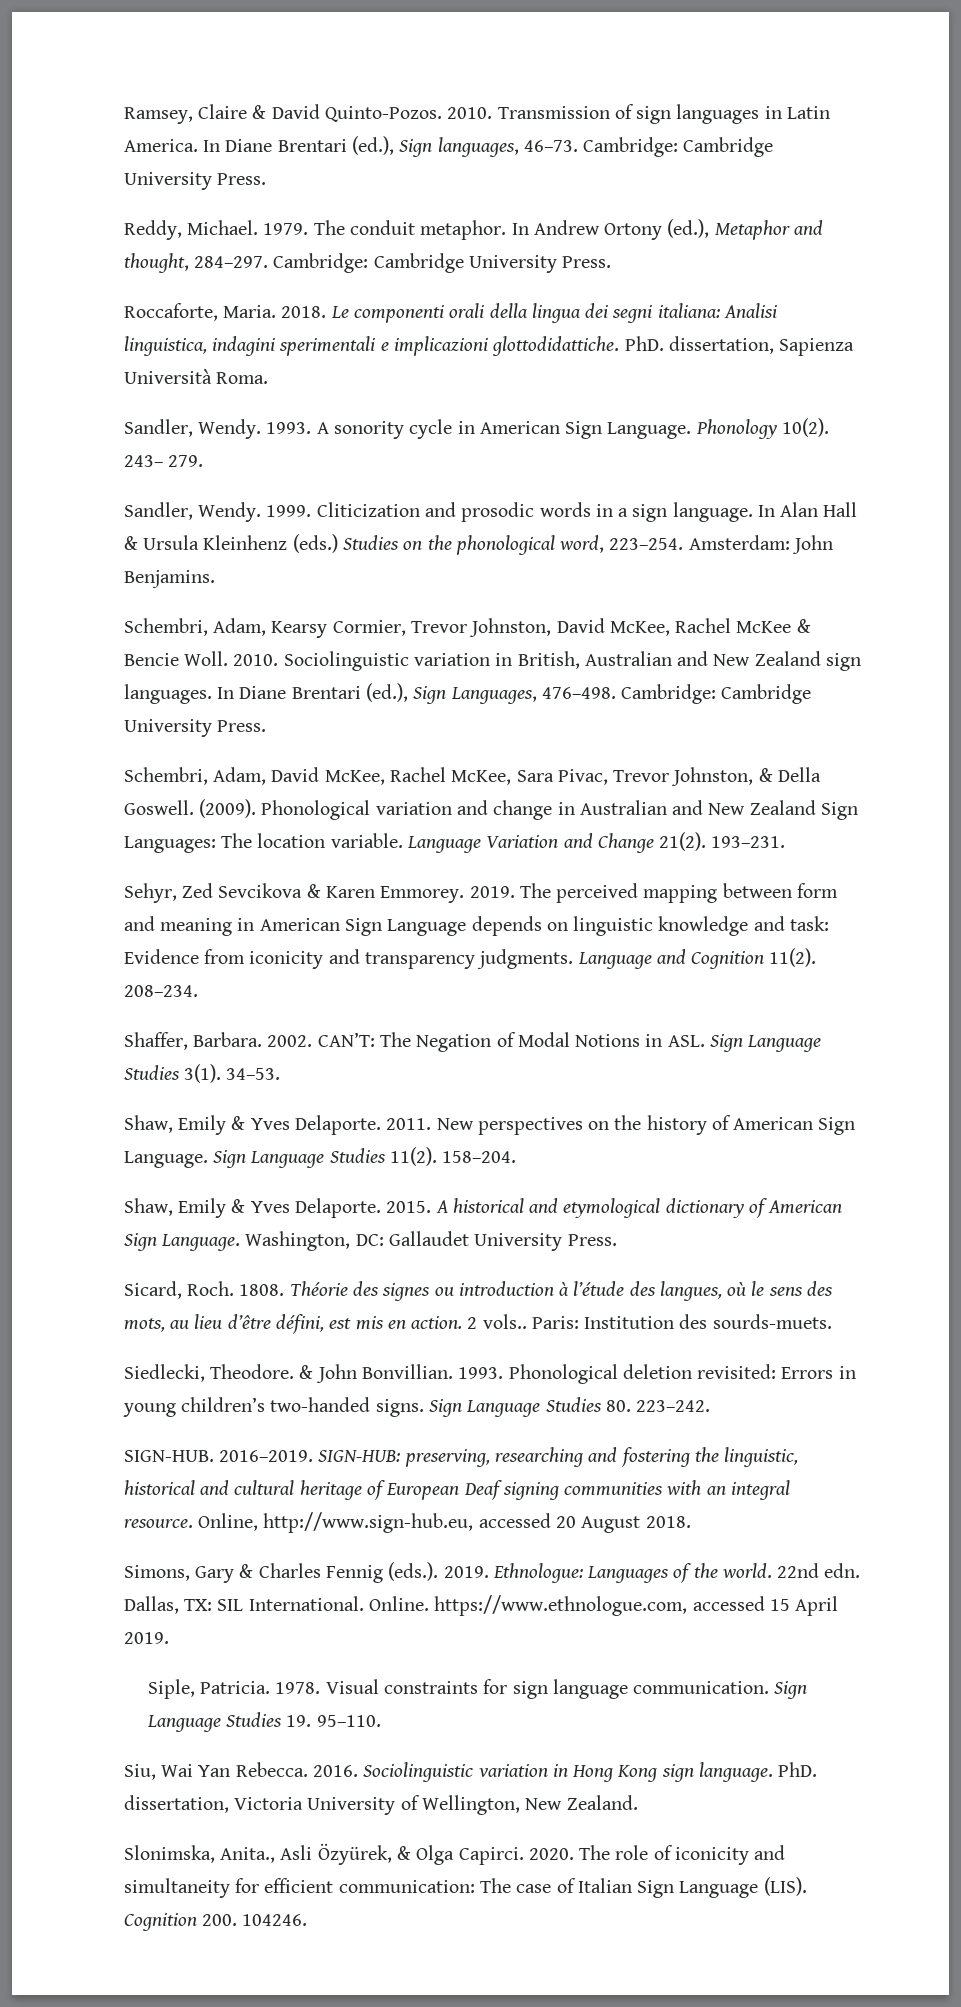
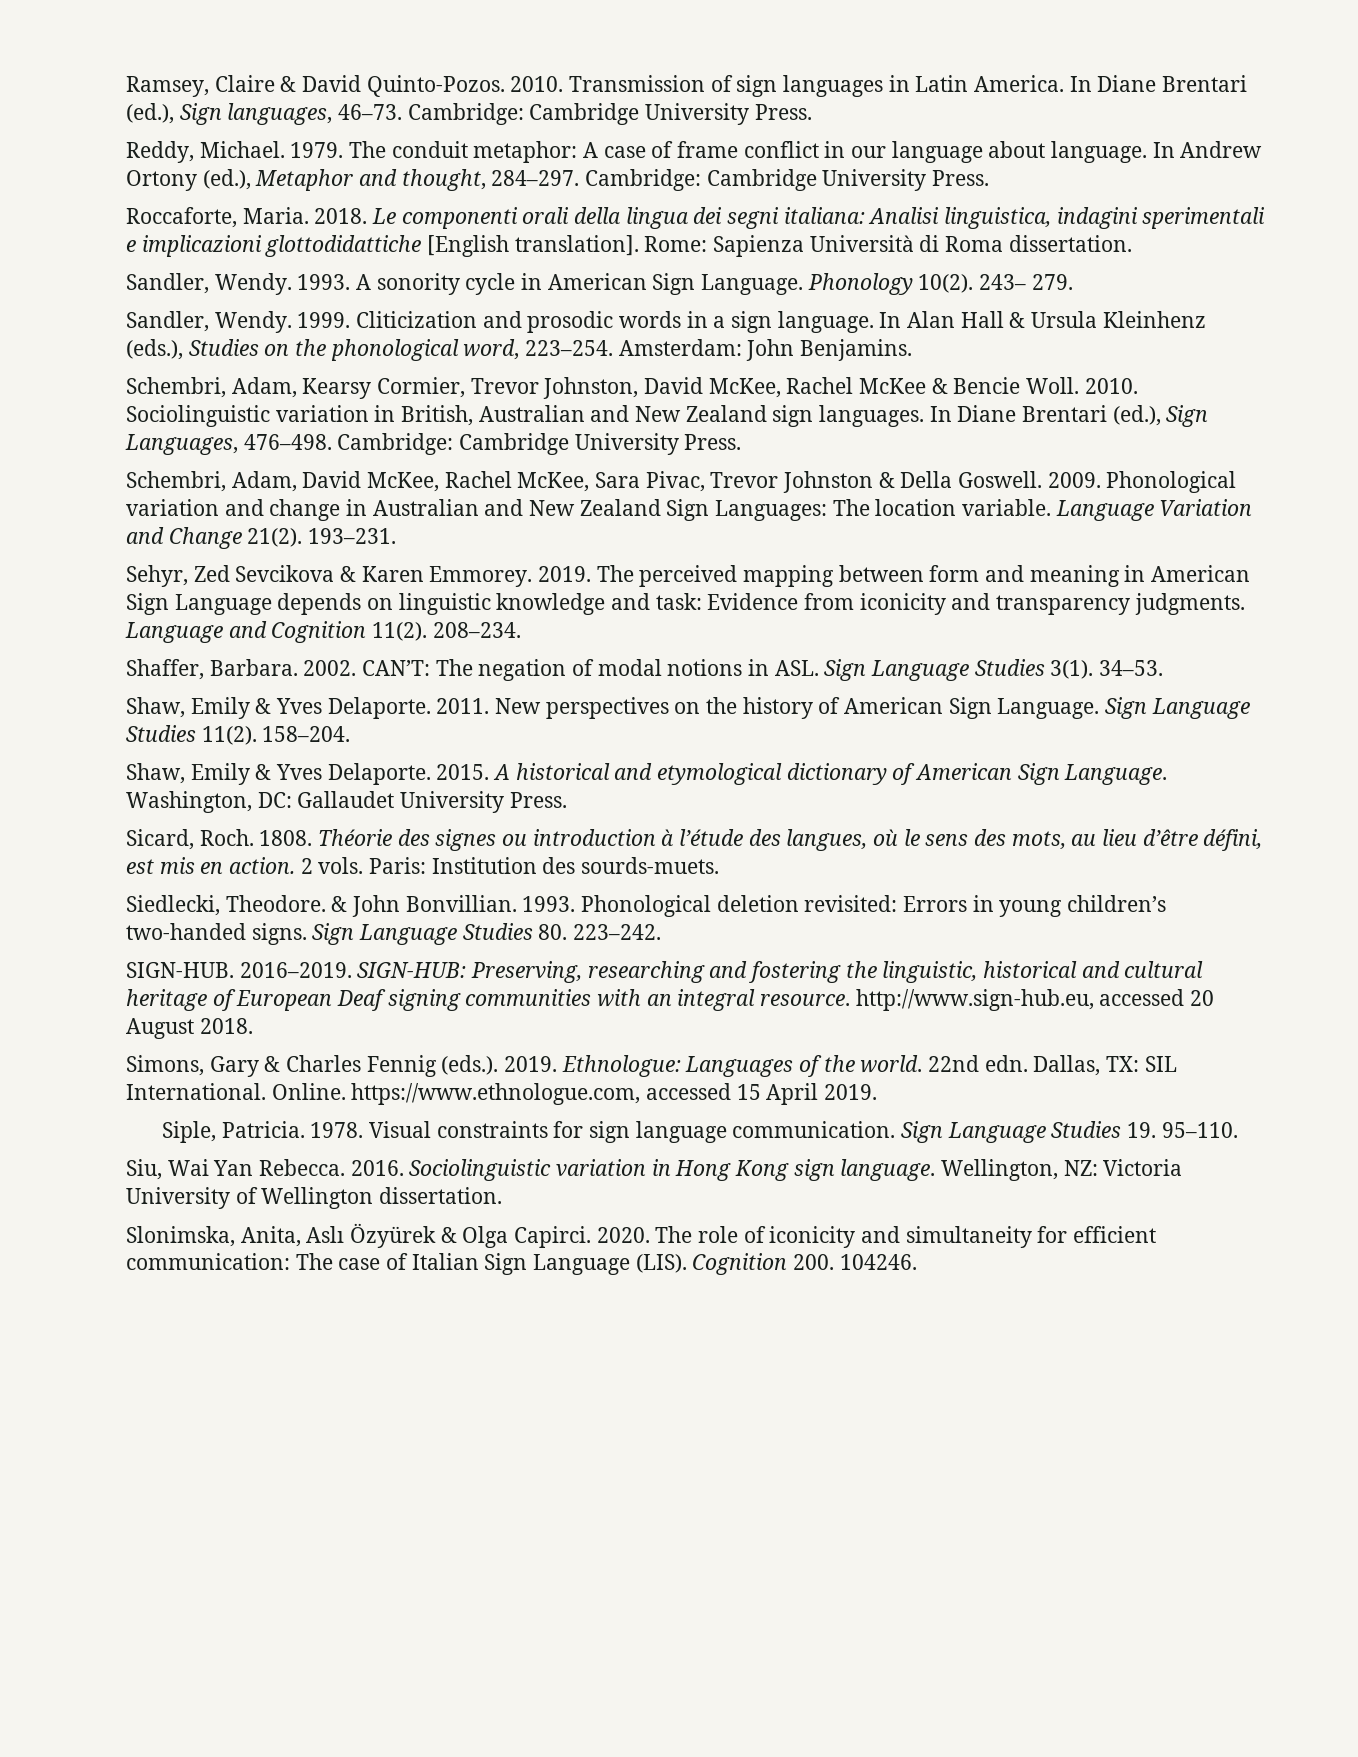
[420,220,507,240] metaphor. -> [473,141,1147,163] metaphor: A case of frame conflict in our language about language.
[492,336,855,356] [123,369,269,384] glottodidattiche. PhD. dissertation, Sapienza Università Roma. -> [265,235,1132,257] glottodidattiche [English translation]. Rome: Sapienza Università di Roma dissertation.
[292,534,338,553] (eds.) -> [125,339,183,360] (eds.),
[671,767,754,786] Johnston, -> [782,471,873,493] Johnston
[199,799,257,818] (2009). -> [1047,472,1101,488] 2009.
[416,1032,641,1052] Negation of Modal Notions -> [478,659,743,681] negation of modal notions
[482,1314,527,1329] vols.. -> [318,857,364,874] vols.
[404,1449,490,1467] preserving, -> [470,961,582,983] Preserving,
[198,1513,259,1531] Online, -> (850, 1000) none
[778,1762,818,1777] [123,1795,229,1813] PhD. dissertation, -> [940,1159,1098,1181] Wellington, NZ:
[422,1795,638,1815] [123,1843,392,1865] Wellington, New Zealand. // Slonimska, Anita., Asli Özyürek, -> [261,1187,502,1209] [125,1223,436,1248] Wellington dissertation. // Slonimska, Anita, Aslı Özyürek

